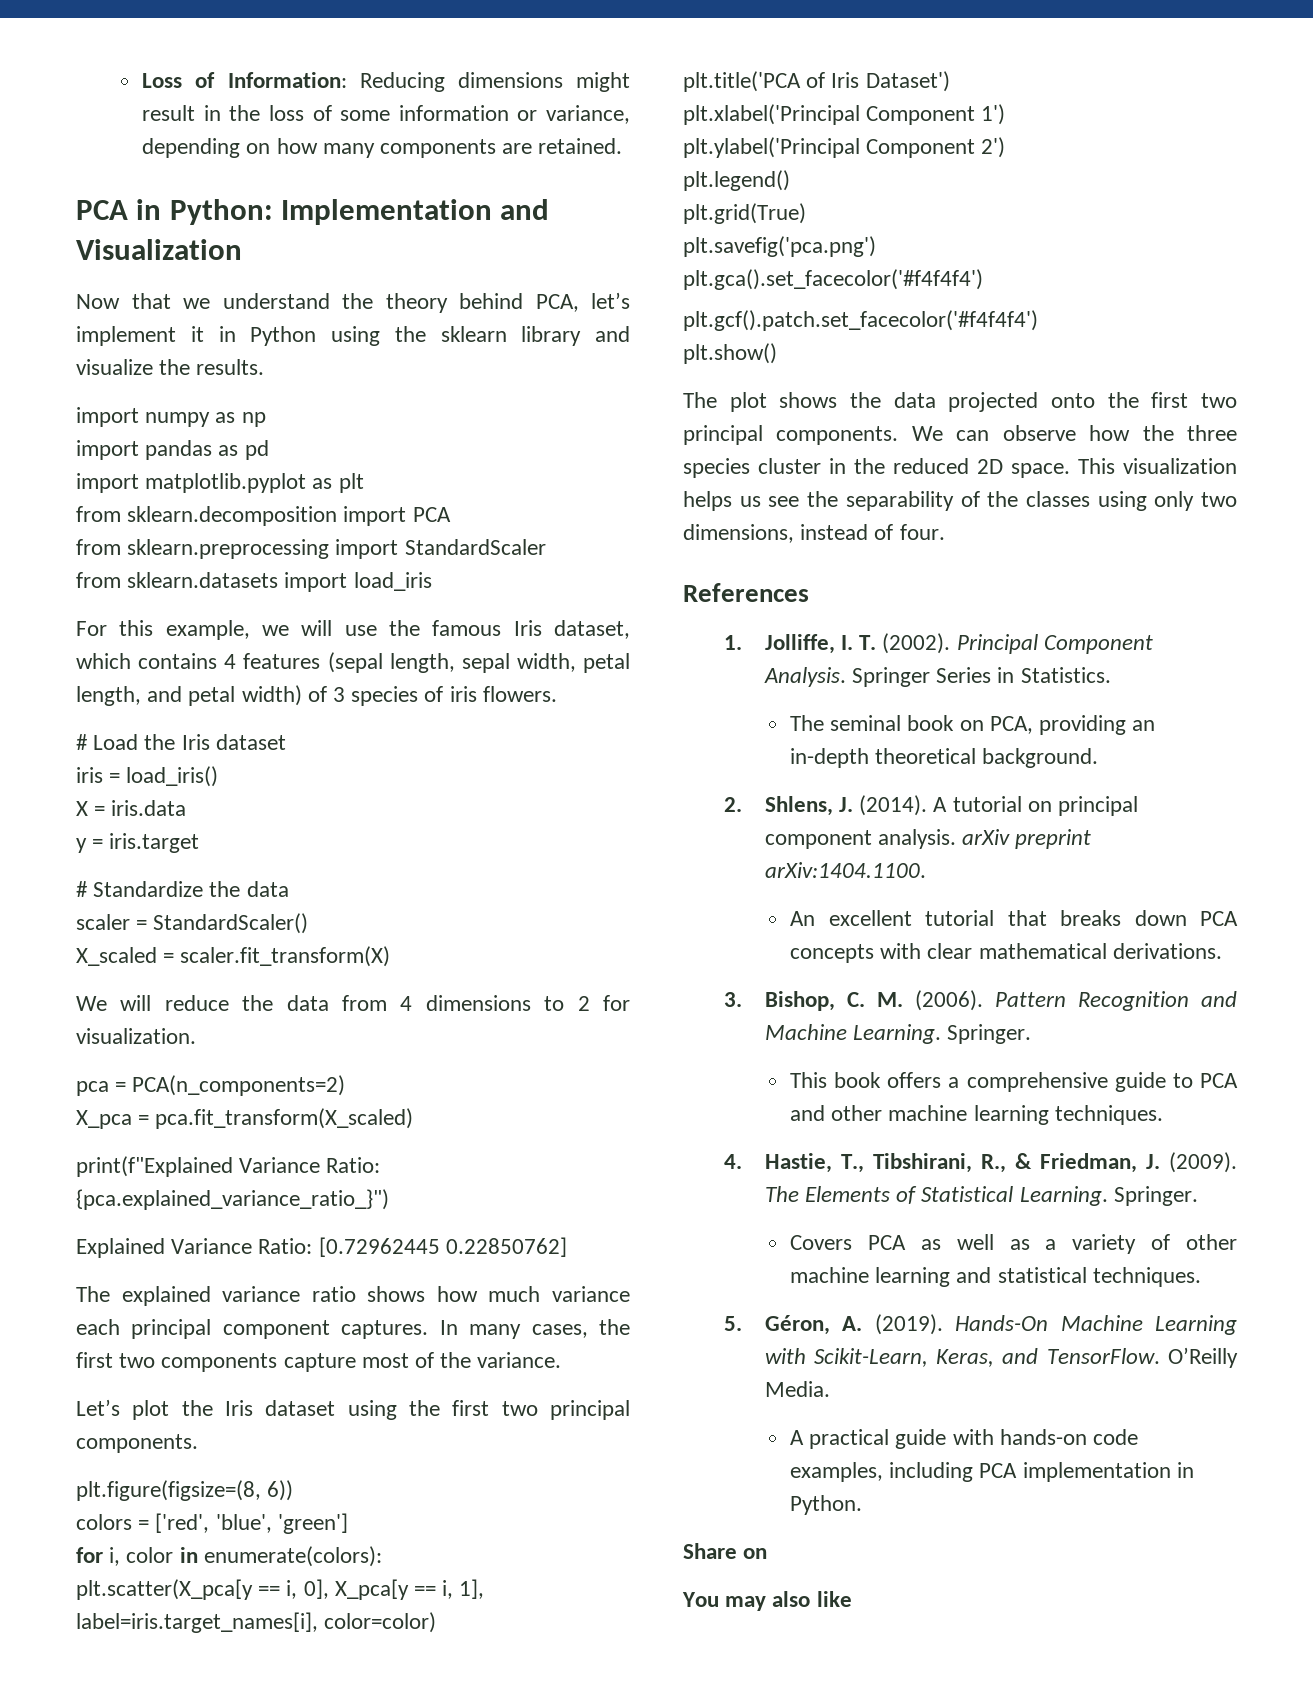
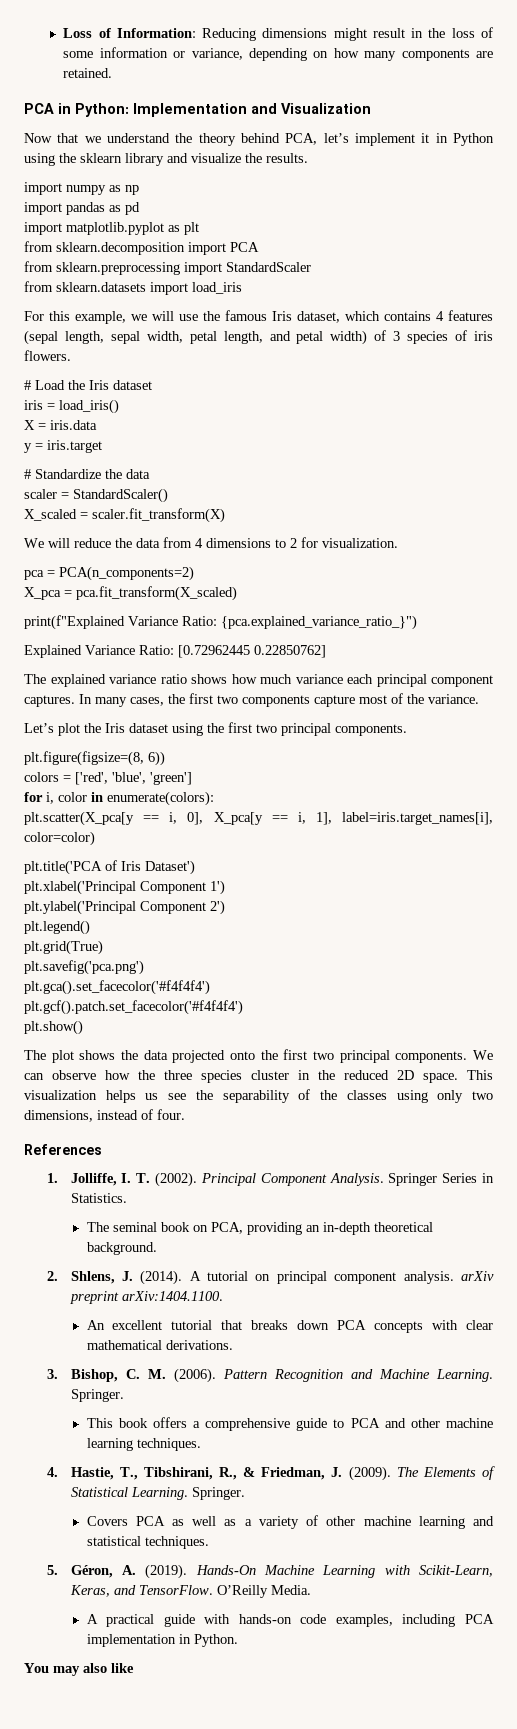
[683,1543,768,1559] // Share on -> (238, 1640) none

